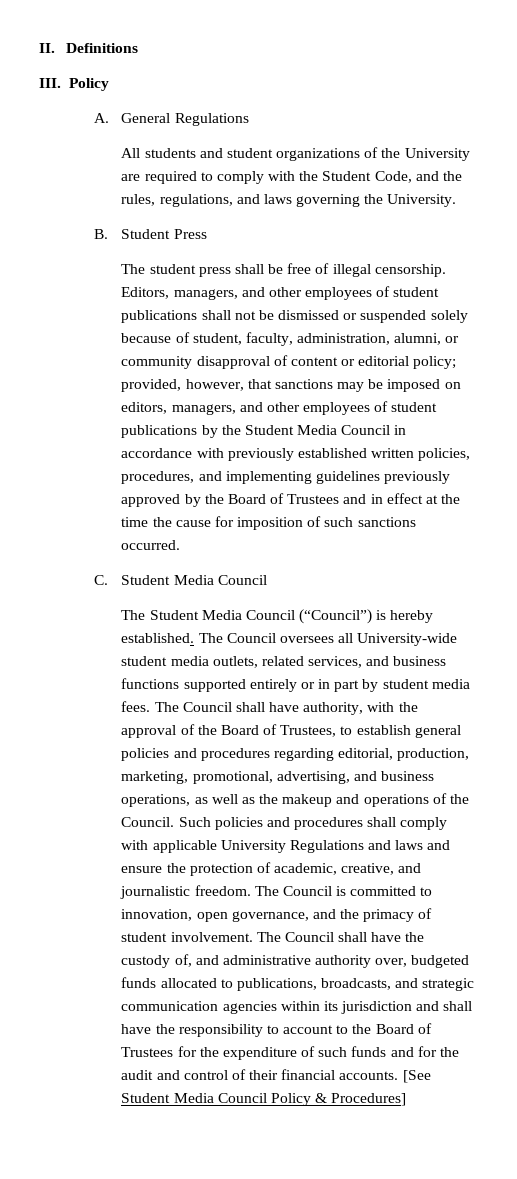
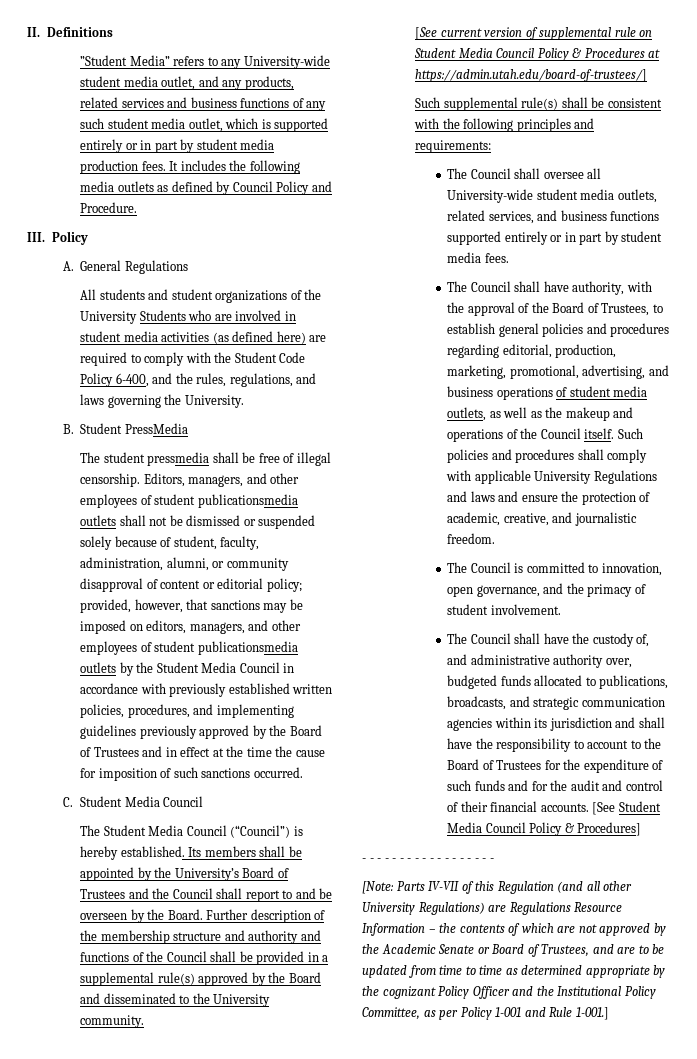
(139, 48) none -> [80,55,330,69] [80,76,294,90] [80,97,327,111] [80,118,329,132] [80,139,275,153] [80,160,300,174] [80,181,332,195] [80,202,138,213] // ”Student Media” refers to any University-wide student media outlet, and any products, related services and business functions of any such student media outlet, which is supported entirely or in part by student media production fees. It includes the following media outlets as defined by Council Policy and Procedure.
(470, 154) none -> [139,310,296,321] [80,331,306,344] Students who are involved in student media activities (as defined here)
[374,171,412,183] Code, -> [279,352,306,363] [80,373,149,387] Code Policy 6-400,
[173,229,207,239] Press -> [124,423,188,434] PressMedia
[198,267,231,277] press -> [147,452,210,466] pressmedia
[121,310,198,323] publications -> [197,494,298,508] [80,515,117,526] publicationsmedia outlets
[121,425,198,438] publications -> [197,641,298,655] [80,662,117,673] publicationsmedia outlets
[198,633,334,643] The Council oversees -> [188,846,302,857] [80,867,289,881] [80,888,333,902] [80,909,326,923] [80,930,321,944] [80,951,329,965] [80,972,321,986] [80,993,271,1007] [80,1015,145,1028] [415,27,653,40] [414,48,661,61] [415,69,648,82] [415,97,662,111] [414,118,595,132] [415,140,492,153] [447,168,584,179] Its members shall be appointed by the University’s Board of Trustees and the Council shall report to and be overseen by the Board. Further description of the membership structure and authority and functions of the Council shall be provided in a supplemental rule(s) approved by the Board and disseminated to the University community. // [See current version of supplemental rule on Student Media Council Policy & Procedures at https://admin.utah.edu/board-of-trustees/] // Such supplemental rule(s) shall be consistent with the following principles and requirements: // The Council shall oversee
(151, 706) none -> (509, 258) //
[121,794,191,807] operations, -> [496,386,648,400] [447,407,487,421] operations of student media outlets,
[121,817,175,827] Council. -> [540,428,615,439] Council itself.
(251, 890) none -> (496, 538) //
(253, 937) none -> (561, 609) //
(407, 1099) none -> [362,858,494,862] [362,881,633,894] [362,902,623,915] [362,923,666,936] [362,944,665,957] [362,965,666,978] [362,986,656,999] [362,1007,609,1020] // - - - - - - - - - - - - - - - - - - // [Note: Parts IV-VII of this Regulation (and all other University Regulations) are Regulations Resource Information – the contents of which are not approved by the Academic Senate or Board of Trustees, and are to be updated from time to time as determined appropriate by the cognizant Policy Officer and the Institutional Policy Committee, as per Policy 1-001 and Rule 1-001.]

